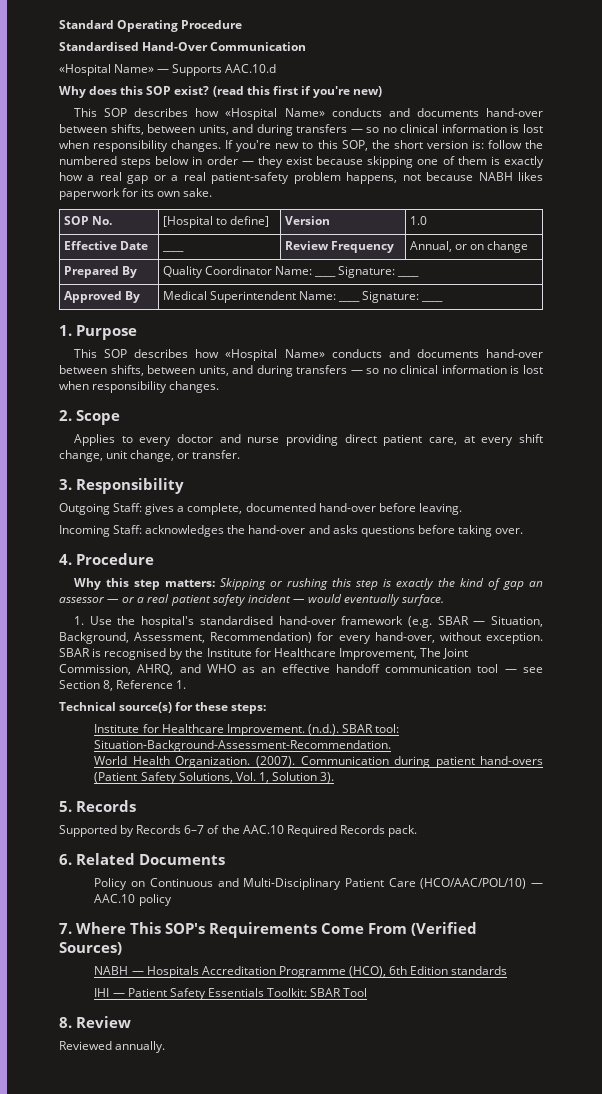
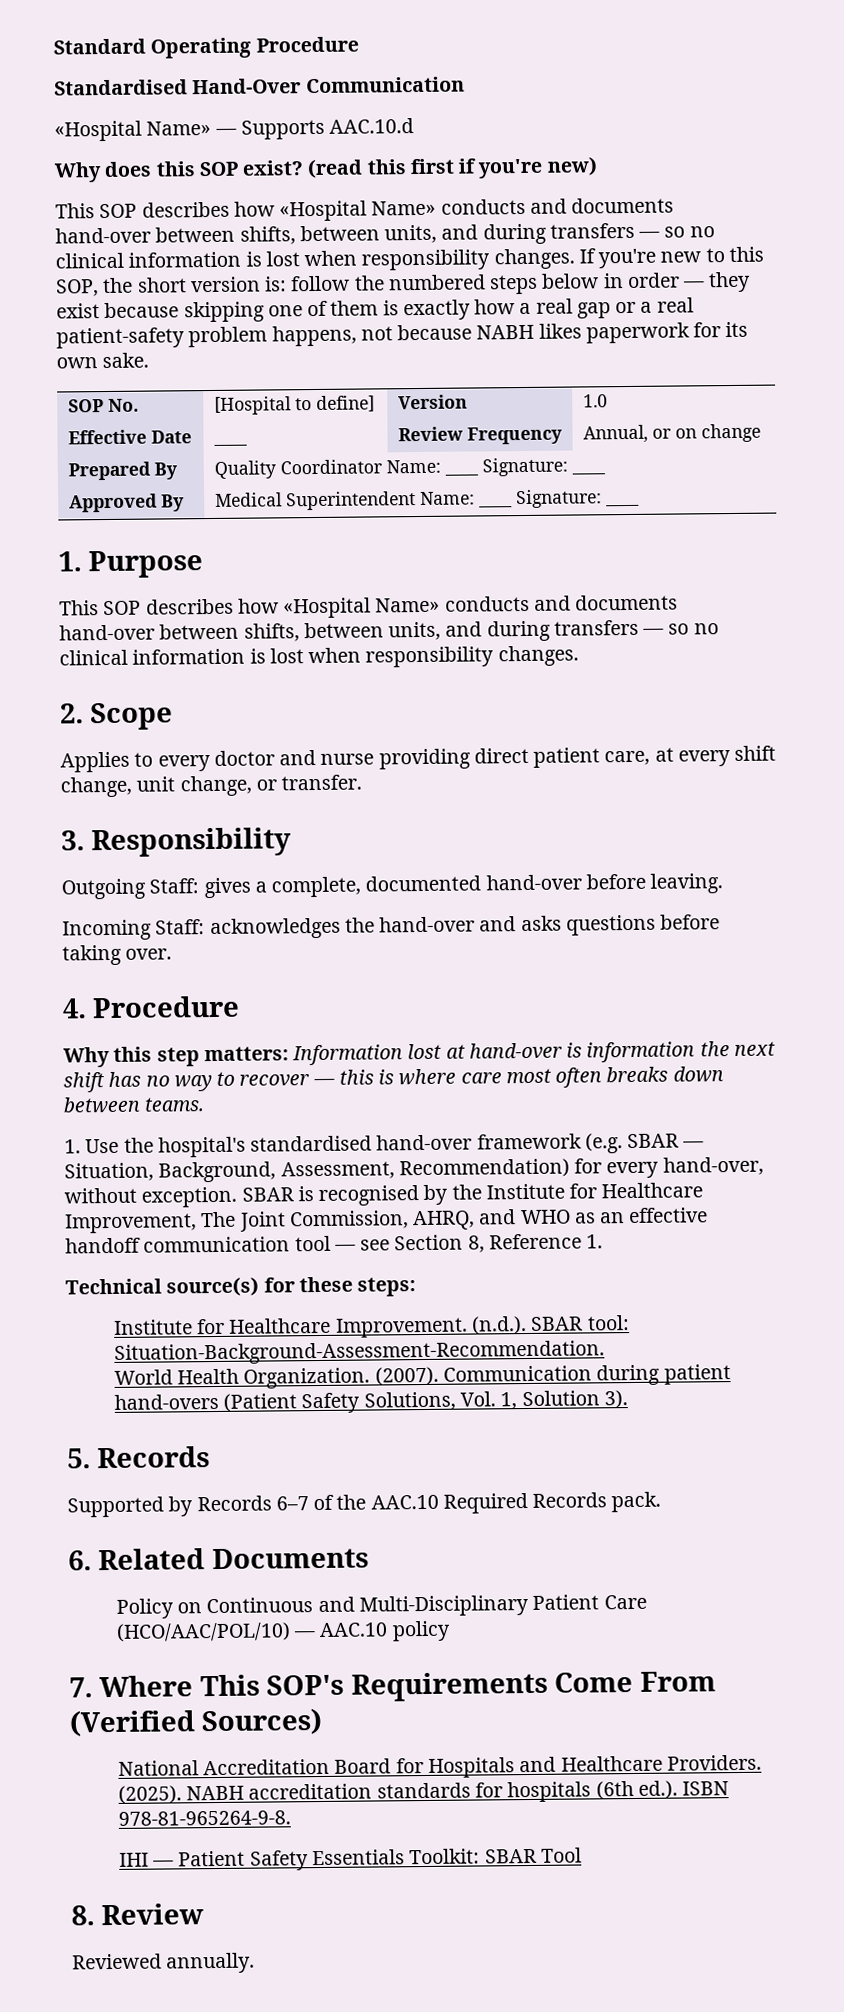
[220,578,543,590] [59,594,445,606] Skipping or rushing this step is exactly the kind of gap an assessor — or a real patient safety incident — would eventually surface. -> [292,1041,776,1066] [63,1066,724,1093] [63,1096,205,1114] Information lost at hand-over is information the next shift has no way to recover — this is where care most often breaks down between teams.
[94,966,508,978] NABH — Hospitals Accreditation Programme (HCO), 6th Edition standards -> [117,1754,762,1778] [117,1780,730,1804] [117,1810,291,1826] National Accreditation Board for Hospitals and Healthcare Providers. (2025). NABH accreditation standards for hospitals (6th ed.). ISBN 978-81-965264-9-8.

